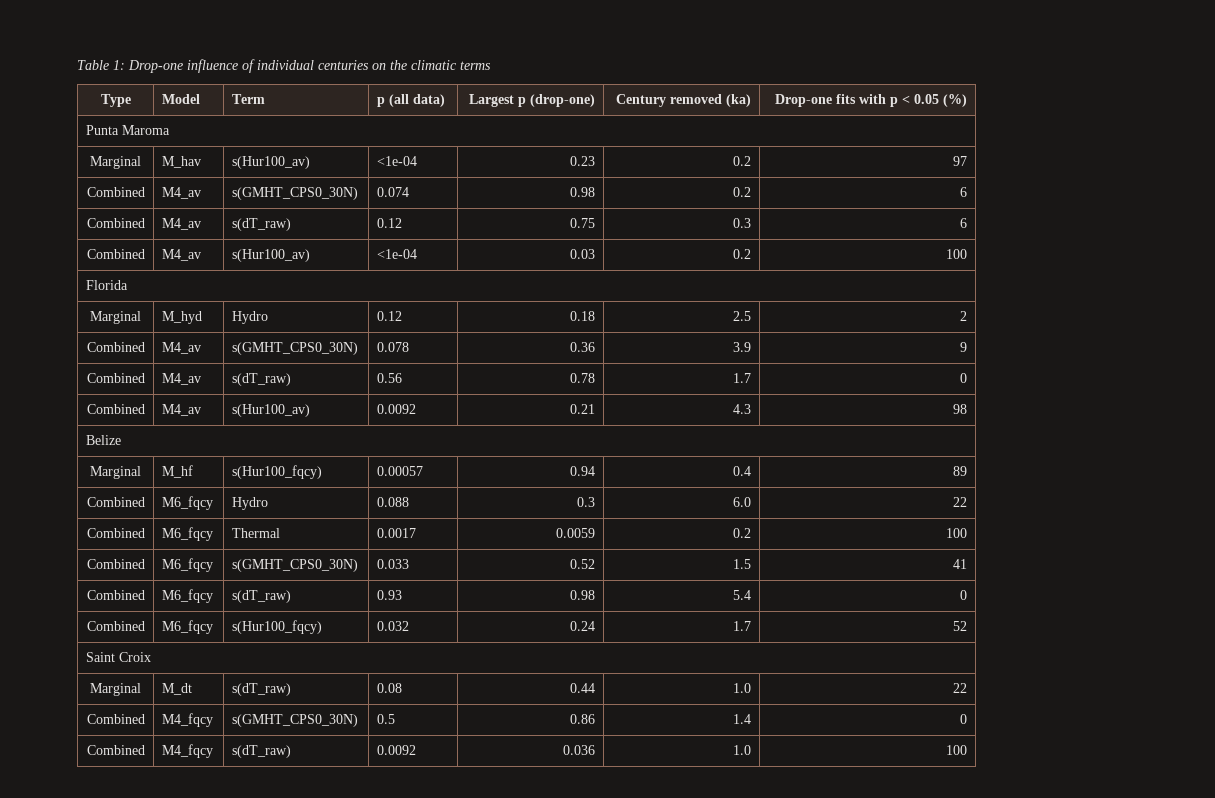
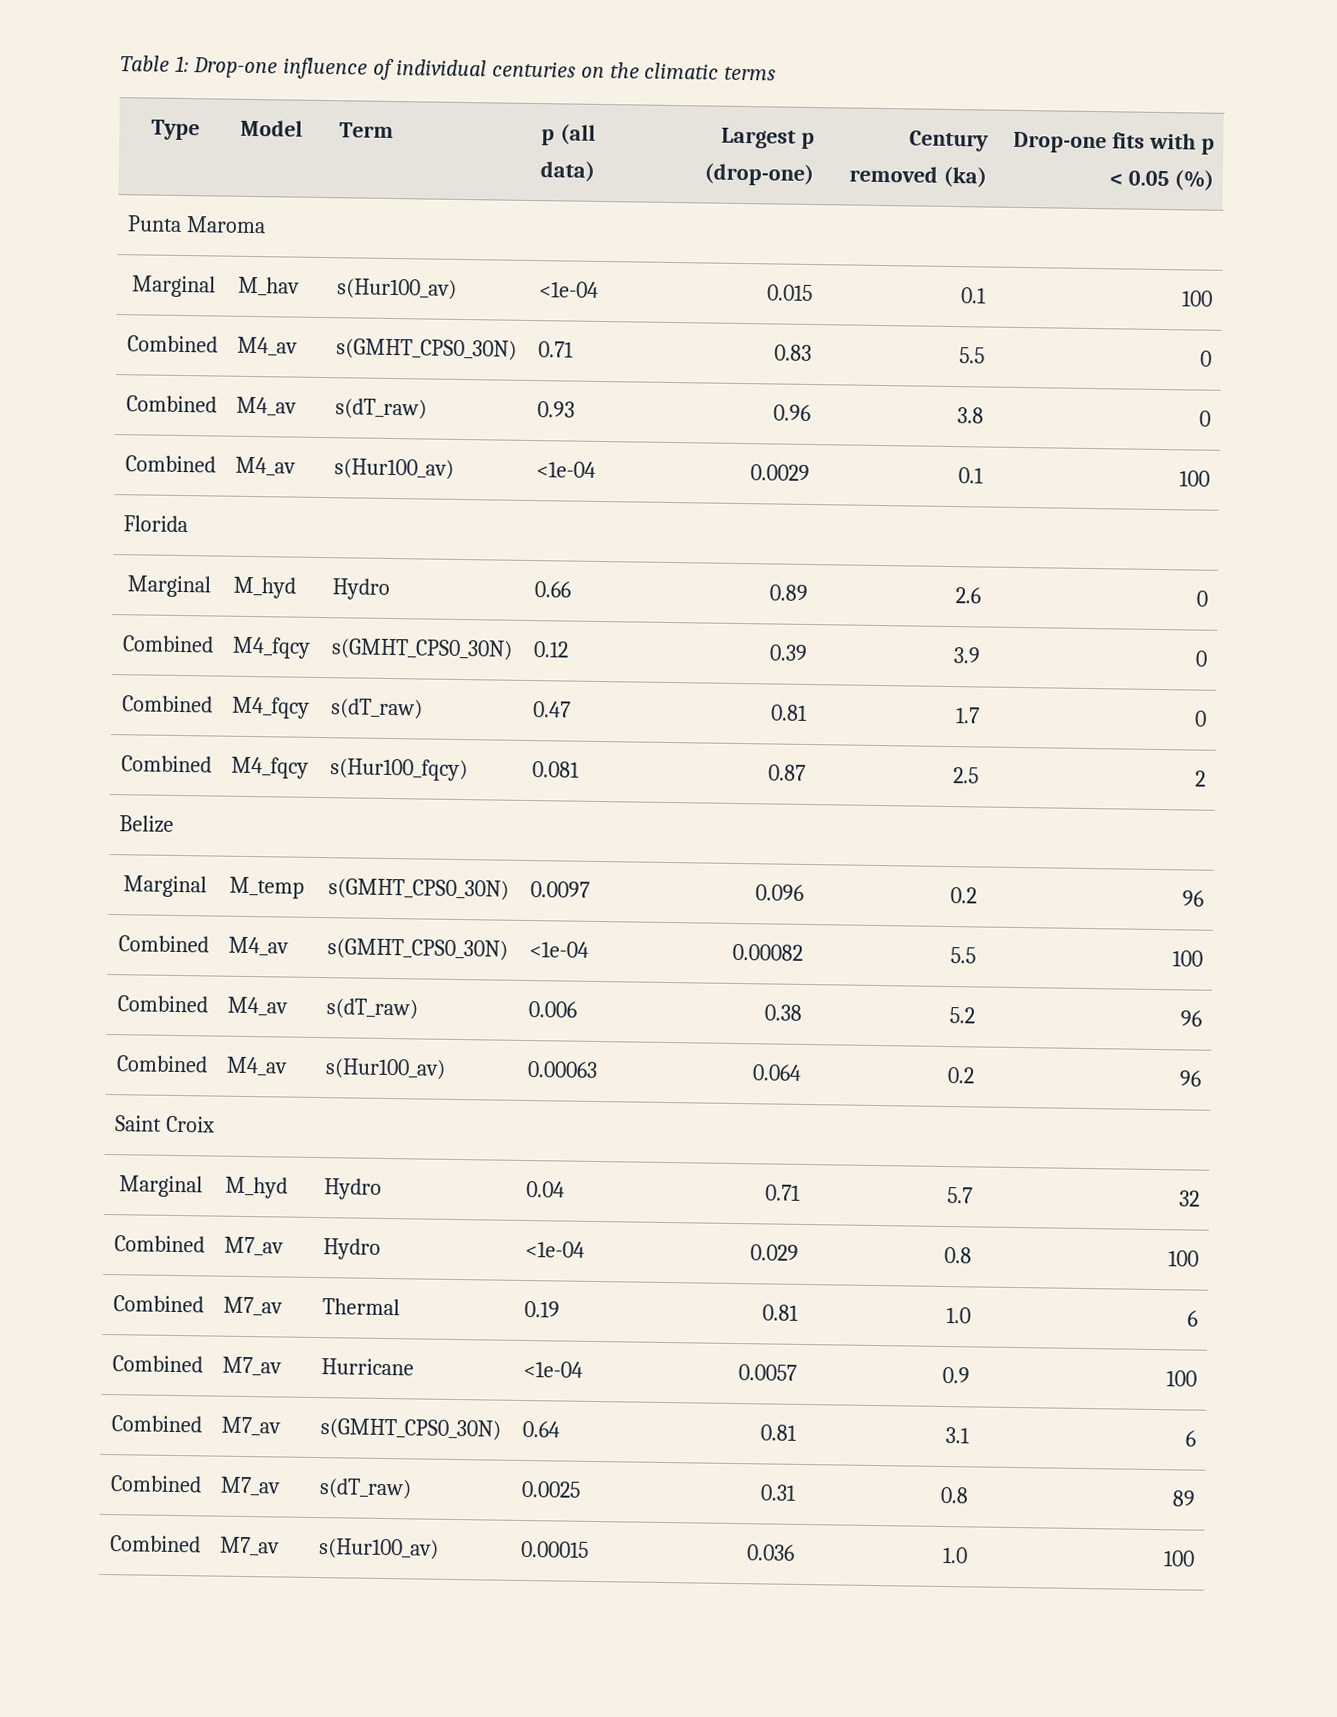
[570,156,596,166] [733,156,752,166] [953,156,968,166] [86,187,145,197] [161,187,201,199] [231,187,358,200] [376,187,409,197] [570,187,596,197] [733,187,752,197] [960,187,968,197] [86,218,145,228] [161,218,201,230] [231,218,291,231] [376,218,402,228] [570,218,596,228] [733,218,752,228] [960,218,968,228] 0.23 | 0.2 | 97 // Combined | M4_av | s(GMHT_CPS0_30N) | 0.074 | 0.98 | 0.2 | 6 // Combined | M4_av | s(dT_raw) | 0.12 | 0.75 | 0.3 | 6 -> [765,284,813,301] [959,287,987,304] [1180,290,1213,307] [127,335,218,353] [237,336,299,357] [336,338,518,361] [538,341,575,358] [773,344,812,361] [958,347,985,364] [1199,350,1212,367] [126,395,217,413] [236,396,298,417] [335,398,428,420] [537,401,576,418] [772,404,811,421] [956,407,984,424] [1198,410,1211,427] 0.015 | 0.1 | 100 // Combined | M4_av | s(GMHT_CPS0_30N) | 0.71 | 0.83 | 5.5 | 0 // Combined | M4_av | s(dT_raw) | 0.93 | 0.96 | 3.8 | 0
[570,249,596,259] [733,249,752,259] 0.03 | 0.2 -> [749,464,810,481] [957,467,984,484] 0.0029 | 0.1
[376,311,402,321] [570,311,596,321] [733,311,752,321] [960,311,968,321] [86,342,145,352] [161,342,201,354] [231,342,358,355] [376,342,409,352] [570,342,596,352] [733,342,752,352] [960,342,968,352] [86,373,145,383] [161,373,201,385] [231,373,291,386] [376,373,402,383] [570,373,596,383] [733,373,752,383] [960,373,968,383] [86,404,145,414] [161,404,201,416] [231,404,310,417] [376,404,416,414] [570,404,596,414] [733,404,752,414] [953,404,968,414] [85,435,121,445] [90,466,141,479] [161,465,193,478] [231,465,322,479] [376,466,423,476] [570,466,596,476] [733,466,752,476] [953,466,968,476] [86,497,145,507] [161,496,213,510] [231,497,268,510] [376,497,409,507] [577,497,596,507] [733,497,752,507] [953,497,968,507] [86,528,145,538] [161,527,213,541] [231,528,280,538] [376,528,416,538] [556,528,596,538] [733,528,752,538] [946,528,968,538] [86,559,145,569] [161,558,213,572] [231,559,358,572] [376,559,409,569] [570,559,596,569] [733,559,752,569] [953,559,968,569] [86,590,145,600] [161,589,213,603] [231,590,291,603] [376,590,402,600] [570,590,596,600] [733,590,752,600] [960,590,968,600] [86,621,145,631] [161,620,213,634] [231,620,322,634] [376,621,409,631] [570,621,596,631] [733,621,752,631] [953,621,968,631] [85,652,151,662] [90,683,141,696] [161,683,192,695] [231,683,291,696] [376,683,402,693] [570,683,596,693] [733,683,752,693] [953,683,968,693] 0.12 | 0.18 | 2.5 | 2 // Combined | M4_av | s(GMHT_CPS0_30N) | 0.078 | 0.36 | 3.9 | 9 // Combined | M4_av | s(dT_raw) | 0.56 | 0.78 | 1.7 | 0 // Combined | M4_av | s(Hur100_av) | 0.0092 | 0.21 | 4.3 | 98 // Belize // Marginal | M_hf | s(Hur100_fqcy) | 0.00057 | 0.94 | 0.4 | 89 // Combined | M6_fqcy | Hydro | 0.088 | 0.3 | 6.0 | 22 // Combined | M6_fqcy | Thermal | 0.0017 | 0.0059 | 0.2 | 100 // Combined | M6_fqcy | s(GMHT_CPS0_30N) | 0.033 | 0.52 | 1.5 | 41 // Combined | M6_fqcy | s(dT_raw) | 0.93 | 0.98 | 5.4 | 0 // Combined | M6_fqcy | s(Hur100_fqcy) | 0.032 | 0.24 | 1.7 | 52 // Saint Croix // Marginal | M_dt | s(dT_raw) | 0.08 | 0.44 | 1.0 | 22 -> [534,581,572,598] [768,584,808,601] [954,587,981,604] [1195,590,1208,607] 0.66 | 0.89 | 2.6 | 0
[376,714,395,724] [570,714,596,724] [733,714,752,724] 0.5 | 0.86 | 1.4 -> [533,641,570,658] [768,644,808,661] [952,647,981,664] 0.12 | 0.39 | 3.9
[376,745,416,755] 0.0092 -> [533,701,572,718] [769,704,808,721] [954,707,980,724] [1193,710,1207,727] [121,755,212,773] [231,756,310,779] [330,758,469,782] [532,761,581,778] [767,764,806,781] [952,767,979,784] [1194,770,1206,787] [119,815,175,833] [122,875,207,898] [229,876,305,899] [328,878,510,901] [530,881,591,898] [754,884,804,901] [949,887,977,904] [1181,890,1204,907] [118,935,209,953] [228,936,290,957] [327,938,509,961] [529,941,590,958] [731,943,803,961] [949,947,976,964] [1171,950,1203,967] [117,995,208,1013] [227,996,289,1017] [326,998,419,1020] [528,1001,578,1018] [763,1004,802,1021] [948,1007,975,1024] [1179,1010,1202,1027] [116,1055,208,1073] [226,1056,289,1077] [325,1058,447,1080] [527,1061,599,1079] [751,1064,802,1081] [946,1067,975,1084] [1178,1070,1202,1087] [115,1115,216,1133] [118,1175,203,1198] [225,1176,289,1199] [324,1178,383,1200] [526,1180,566,1198] [764,1184,801,1201] [946,1187,973,1204] [1178,1190,1200,1207] [114,1235,205,1253] [224,1236,285,1257] [323,1238,382,1260] [525,1240,586,1258] [749,1244,799,1261] [943,1246,972,1264] [1167,1250,1199,1267] [113,1295,204,1313] [223,1296,284,1317] [322,1298,401,1316] [524,1300,561,1318] [761,1304,799,1321] [945,1307,971,1324] [1186,1310,1198,1327] [112,1355,203,1373] [222,1356,283,1377] [321,1358,415,1376] [523,1360,584,1378] [737,1364,797,1381] [941,1366,970,1384] [1165,1370,1197,1387] [111,1415,202,1433] [221,1416,282,1437] [320,1418,502,1441] [522,1420,561,1438] [759,1424,797,1441] [944,1427,970,1444] [1184,1430,1196,1447] [110,1475,202,1493] [220,1476,282,1497] [319,1478,413,1500] [521,1480,582,1498] [759,1484,797,1501] [939,1486,969,1504] [1171,1490,1196,1507] [110,1535,201,1553] [219,1536,281,1557] [318,1538,440,1560] [520,1540,590,1558] 0.47 | 0.81 | 1.7 | 0 // Combined | M4_fqcy | s(Hur100_fqcy) | 0.081 | 0.87 | 2.5 | 2 // Belize // Marginal | M_temp | s(GMHT_CPS0_30N) | 0.0097 | 0.096 | 0.2 | 96 // Combined | M4_av | s(GMHT_CPS0_30N) | <1e-04 | 0.00082 | 5.5 | 100 // Combined | M4_av | s(dT_raw) | 0.006 | 0.38 | 5.2 | 96 // Combined | M4_av | s(Hur100_av) | 0.00063 | 0.064 | 0.2 | 96 // Saint Croix // Marginal | M_hyd | Hydro | 0.04 | 0.71 | 5.7 | 32 // Combined | M7_av | Hydro | <1e-04 | 0.029 | 0.8 | 100 // Combined | M7_av | Thermal | 0.19 | 0.81 | 1.0 | 6 // Combined | M7_av | Hurricane | <1e-04 | 0.0057 | 0.9 | 100 // Combined | M7_av | s(GMHT_CPS0_30N) | 0.64 | 0.81 | 3.1 | 6 // Combined | M7_av | s(dT_raw) | 0.0025 | 0.31 | 0.8 | 89 // Combined | M7_av | s(Hur100_av) | 0.00015

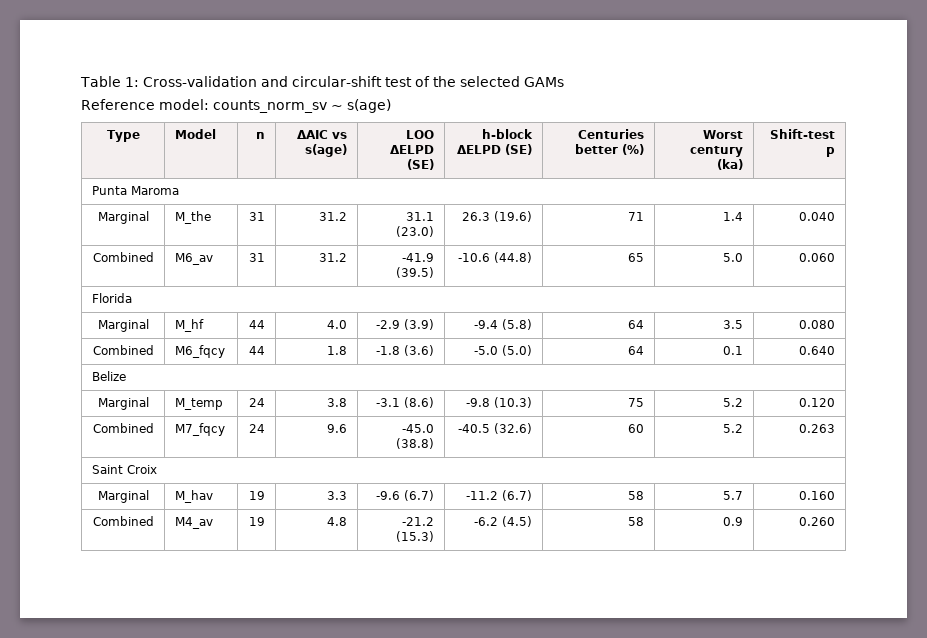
[192,57,777,81] [151,119,200,141] [240,119,304,137] [339,122,395,139] [541,123,597,146] [540,160,596,182] [720,127,815,150] [703,162,814,187] [908,130,989,152] [848,165,987,188] [1012,131,1215,155] [1108,169,1214,191] [127,215,267,234] [130,275,216,298] [238,276,301,297] [336,278,458,300] [539,281,600,298] [765,284,813,301] [959,287,987,304] [1180,290,1213,307] [127,335,218,353] [237,336,299,357] [336,338,518,361] [538,341,575,358] [773,344,812,361] [958,347,985,364] [1199,350,1212,367] [126,395,217,413] [236,396,298,417] [335,398,428,420] [537,401,576,418] [772,404,811,421] [956,407,984,424] [1198,410,1211,427] [125,455,216,473] [235,456,297,477] [334,458,455,480] [536,461,597,478] [749,464,810,481] [957,467,984,484] [1178,470,1210,487] [123,515,189,533] [126,575,211,598] [233,576,297,599] [332,578,391,600] [534,581,572,598] [768,584,808,601] [954,587,981,604] [1195,590,1208,607] [122,635,214,653] [232,636,312,659] [331,638,514,661] [533,641,570,658] [768,644,808,661] [952,647,981,664] [1194,650,1208,667] [122,695,213,713] [231,696,311,719] [330,698,424,720] [533,701,572,718] [769,704,808,721] [954,707,980,724] [1193,710,1207,727] [121,755,212,773] [231,756,310,779] [330,758,469,782] [532,761,581,778] [767,764,806,781] [952,767,979,784] [1194,770,1206,787] [119,815,175,833] [122,875,207,898] [229,876,305,899] [328,878,510,901] [530,881,591,898] [754,884,804,901] [949,887,977,904] [1181,890,1204,907] [118,935,209,953] [228,936,290,957] [327,938,509,961] [529,941,590,958] [731,943,803,961] [949,947,976,964] [1171,950,1203,967] [117,995,208,1013] [227,996,289,1017] [326,998,419,1020] [528,1001,578,1018] [763,1004,802,1021] [948,1007,975,1024] [1179,1010,1202,1027] [116,1055,208,1073] [226,1056,289,1077] [325,1058,447,1080] [527,1061,599,1079] [751,1064,802,1081] [946,1067,975,1084] [1178,1070,1202,1087] [115,1115,216,1133] [118,1175,203,1198] [225,1176,289,1199] [324,1178,383,1200] [526,1180,566,1198] [764,1184,801,1201] Drop-one influence of individual centuries on the climatic terms // Type | Model | Term | p (all data) | Largest p (drop-one) | Century removed (ka) | Drop-one fits with p < 0.05 (%) // Punta Maroma // Marginal | M_hav | s(Hur100_av) | <1e-04 | 0.015 | 0.1 | 100 // Combined | M4_av | s(GMHT_CPS0_30N) | 0.71 | 0.83 | 5.5 | 0 // Combined | M4_av | s(dT_raw) | 0.93 | 0.96 | 3.8 | 0 // Combined | M4_av | s(Hur100_av) | <1e-04 | 0.0029 | 0.1 | 100 // Florida // Marginal | M_hyd | Hydro | 0.66 | 0.89 | 2.6 | 0 // Combined | M4_fqcy | s(GMHT_CPS0_30N) | 0.12 | 0.39 | 3.9 | 0 // Combined | M4_fqcy | s(dT_raw) | 0.47 | 0.81 | 1.7 | 0 // Combined | M4_fqcy | s(Hur100_fqcy) | 0.081 | 0.87 | 2.5 | 2 // Belize // Marginal | M_temp | s(GMHT_CPS0_30N) | 0.0097 | 0.096 | 0.2 | 96 // Combined | M4_av | s(GMHT_CPS0_30N) | <1e-04 | 0.00082 | 5.5 | 100 // Combined | M4_av | s(dT_raw) | 0.006 | 0.38 | 5.2 | 96 // Combined | M4_av | s(Hur100_av) | 0.00063 | 0.064 | 0.2 | 96 // Saint Croix // Marginal | M_hyd | Hydro | 0.04 | 0.71 -> [142,76,564,87] [81,99,391,113] [106,130,140,142] [174,129,216,139] [256,132,266,139] [297,130,348,139] [305,144,348,157] [406,130,435,139] [390,145,435,154] [407,159,435,170] [482,129,534,139] [457,144,533,155] [578,129,645,139] [575,144,645,155] [703,130,744,139] [690,146,744,157] [717,159,744,170] [770,129,836,139] [826,147,836,157] [91,186,179,195] [97,211,149,224] [174,211,211,224] [249,212,266,221] [319,212,348,221] [406,212,435,221] [396,226,435,237] [462,211,533,222] [628,212,645,221] [723,212,744,221] [799,212,836,221] [92,252,154,262] [174,253,213,265] [249,253,266,262] [319,253,348,262] [402,253,435,262] [396,267,435,278] [458,252,533,263] [628,253,645,262] [723,253,744,262] [799,253,836,262] [91,293,132,303] [97,319,149,332] [174,319,204,332] [249,320,266,329] [327,320,348,329] [376,319,435,330] [474,319,533,330] [628,320,645,329] [723,320,744,329] [799,320,836,329] [92,345,154,355] [174,345,225,358] [249,346,266,355] [327,346,348,355] [376,345,435,356] [474,345,533,356] [628,346,645,355] [723,346,744,355] [799,346,836,355] [91,371,126,381] [97,397,149,410] [174,398,223,410] [249,398,266,407] [327,398,348,407] [376,397,435,408] [466,397,533,408] [628,398,645,407] [723,398,744,407] [799,398,836,407] [92,423,154,433] [174,423,225,436] [249,424,266,433] [327,424,348,433] [402,424,435,433] [396,438,435,449] [458,423,533,434] [628,424,645,433] [723,424,744,433] [799,424,836,433] [91,465,157,474] [97,490,149,503] [174,490,213,503] [249,491,266,500] [327,491,348,500] [376,490,435,501] [466,490,533,501] [628,491,645,500] Cross-validation and circular-shift test of the selected GAMs // Reference model: counts_norm_sv ~ s(age) // Type | Model | n | ΔAIC vs s(age) | LOO ΔELPD (SE) | h-block ΔELPD (SE) | Centuries better (%) | Worst century (ka) | Shift-test p // Punta Maroma // Marginal | M_the | 31 | 31.2 | 31.1 (23.0) | 26.3 (19.6) | 71 | 1.4 | 0.040 // Combined | M6_av | 31 | 31.2 | -41.9 (39.5) | -10.6 (44.8) | 65 | 5.0 | 0.060 // Florida // Marginal | M_hf | 44 | 4.0 | -2.9 (3.9) | -9.4 (5.8) | 64 | 3.5 | 0.080 // Combined | M6_fqcy | 44 | 1.8 | -1.8 (3.6) | -5.0 (5.0) | 64 | 0.1 | 0.640 // Belize // Marginal | M_temp | 24 | 3.8 | -3.1 (8.6) | -9.8 (10.3) | 75 | 5.2 | 0.120 // Combined | M7_fqcy | 24 | 9.6 | -45.0 (38.8) | -40.5 (32.6) | 60 | 5.2 | 0.263 // Saint Croix // Marginal | M_hav | 19 | 3.3 | -9.6 (6.7) | -11.2 (6.7) | 58
[1178,1190,1200,1207] [114,1235,205,1253] [224,1236,285,1257] [323,1238,382,1260] [525,1240,586,1258] [749,1244,799,1261] [943,1246,972,1264] [1167,1250,1199,1267] [113,1295,204,1313] [223,1296,284,1317] [322,1298,401,1316] [524,1300,561,1318] [761,1304,799,1321] [945,1307,971,1324] [1186,1310,1198,1327] [112,1355,203,1373] [222,1356,283,1377] [321,1358,415,1376] [523,1360,584,1378] [737,1364,797,1381] [941,1366,970,1384] [1165,1370,1197,1387] [111,1415,202,1433] [221,1416,282,1437] [320,1418,502,1441] [522,1420,561,1438] [759,1424,797,1441] [944,1427,970,1444] [1184,1430,1196,1447] [110,1475,202,1493] [220,1476,282,1497] [319,1478,413,1500] [521,1480,582,1498] [759,1484,797,1501] [939,1486,969,1504] [1171,1490,1196,1507] [110,1535,201,1553] [219,1536,281,1557] [318,1538,440,1560] [520,1540,590,1558] [745,1544,795,1561] [941,1546,968,1564] [1162,1550,1195,1567] 32 // Combined | M7_av | Hydro | <1e-04 | 0.029 | 0.8 | 100 // Combined | M7_av | Thermal | 0.19 | 0.81 | 1.0 | 6 // Combined | M7_av | Hurricane | <1e-04 | 0.0057 | 0.9 | 100 // Combined | M7_av | s(GMHT_CPS0_30N) | 0.64 | 0.81 | 3.1 | 6 // Combined | M7_av | s(dT_raw) | 0.0025 | 0.31 | 0.8 | 89 // Combined | M7_av | s(Hur100_av) | 0.00015 | 0.036 | 1.0 | 100 -> [799,491,836,500] [92,516,154,526] [174,517,213,529] [249,517,266,526] [327,517,348,526] [402,517,435,526] [396,531,435,542] [474,516,533,527] [628,517,645,526] [723,517,744,526] [799,517,836,526] 0.160 // Combined | M4_av | 19 | 4.8 | -21.2 (15.3) | -6.2 (4.5) | 58 | 0.9 | 0.260

